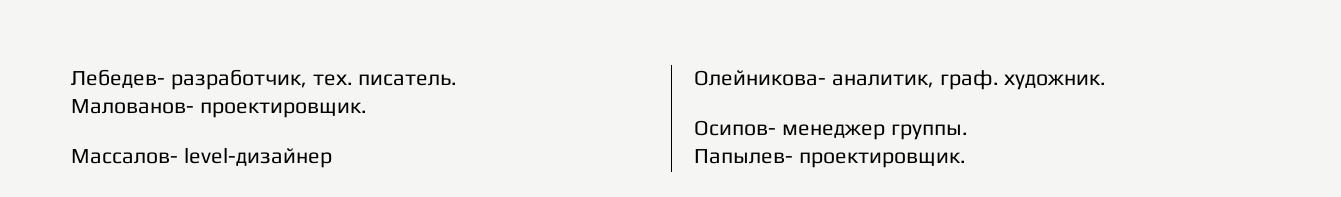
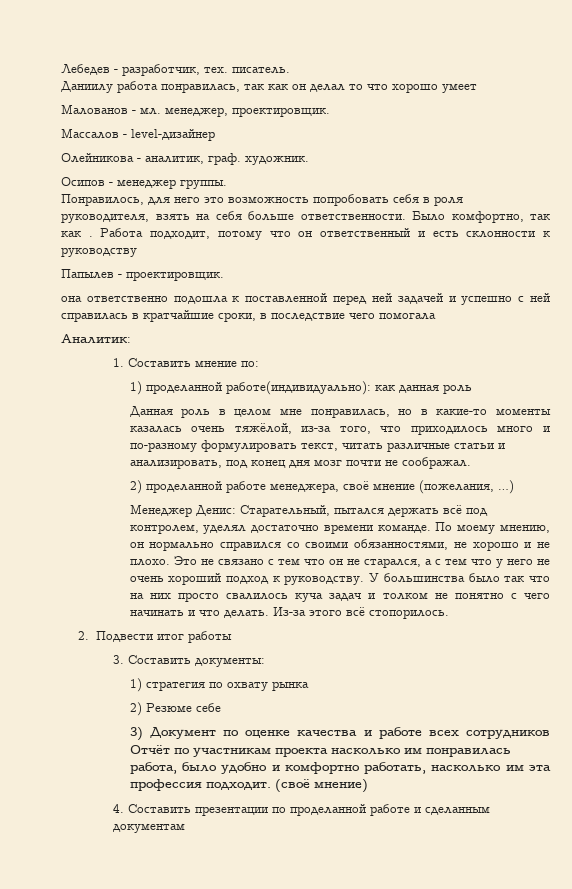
[71,69,165,88] Лебедев- -> [61,64,118,75] Лебедев -
[71,99,367,118] [71,149,178,164] Малованов- проектировщик. // Массалов- -> [61,81,477,93] [61,104,330,117] [61,128,127,139] Даниилу работа понравилась, так как он делал то что хорошо умеет // Малованов - мл. менеджер, проектировщик. // Массалов -
[694,70,826,86] Олейникова- -> [61,153,141,163] Олейникова -
[694,120,776,136] Осипов- -> [61,177,113,186] Осипов -
[694,149,966,168] Папылев- проектировщик. -> [61,194,463,206] [61,211,550,223] [61,228,550,240] [61,247,137,257] [61,269,224,281] [61,293,550,305] [61,310,436,322] [61,334,131,344] [112,358,259,367] [129,381,472,395] [129,406,551,418] [129,423,551,435] [129,440,505,452] [129,457,471,469] [129,480,514,494] [129,504,488,517] [129,522,550,534] [129,539,550,551] [129,556,551,568] [129,573,550,585] [129,592,550,602] [129,607,449,619] [78,631,232,643] [112,655,265,667] [129,678,309,692] [129,702,221,716] [129,727,551,741] [129,745,511,757] [129,762,552,774] [129,779,368,793] [112,804,490,816] [112,823,185,833] Понравилось, для него это возможность попробовать себя в роля руководителя, взять на себя больше ответственности. Было комфортно, так как . Работа подходит, потому что он ответственный и есть склонности к руководству // Папылев - проектировщик. // она ответственно подошла к поставленной перед ней задачей и успешно с ней справилась в кратчайшие сроки, в последствие чего помогала // Аналитик: // 1. Составить мнение по: // 1) проделанной работе(индивидуально): как данная роль // Данная роль в целом мне понравилась, но в какие-то моменты казалась очень тяжёлой, из-за того, что приходилось много и по-разному формулировать текст, читать различные статьи и анализировать, под конец дня мозг почти не соображал. // 2) проделанной работе менеджера, своё мнение (пожелания, …) // Менеджер Денис: Старательный, пытался держать всё под контролем, уделял достаточно времени команде. По моему мнению, он нормально справился со своими обязанностями, не хорошо и не плохо. Это не связано с тем что он не старался, а с тем что у него не очень хороший подход к руководству. У большинства было так что на них просто свалилось куча задач и толком не понятно с чего начинать и что делать. Из-за этого всё стопорилось. // 2. Подвести итог работы // 3. Составить документы: // 1) стратегия по охвату рынка // 2) Резюме себе // 3) Документ по оценке качества и работе всех сотрудников Отчёт по участникам проекта насколько им понравилась работа, было удобно и комфортно работать, насколько им эта профессия подходит. (своё мнение) // 4. Составить презентации по проделанной работе и сделанным документам

